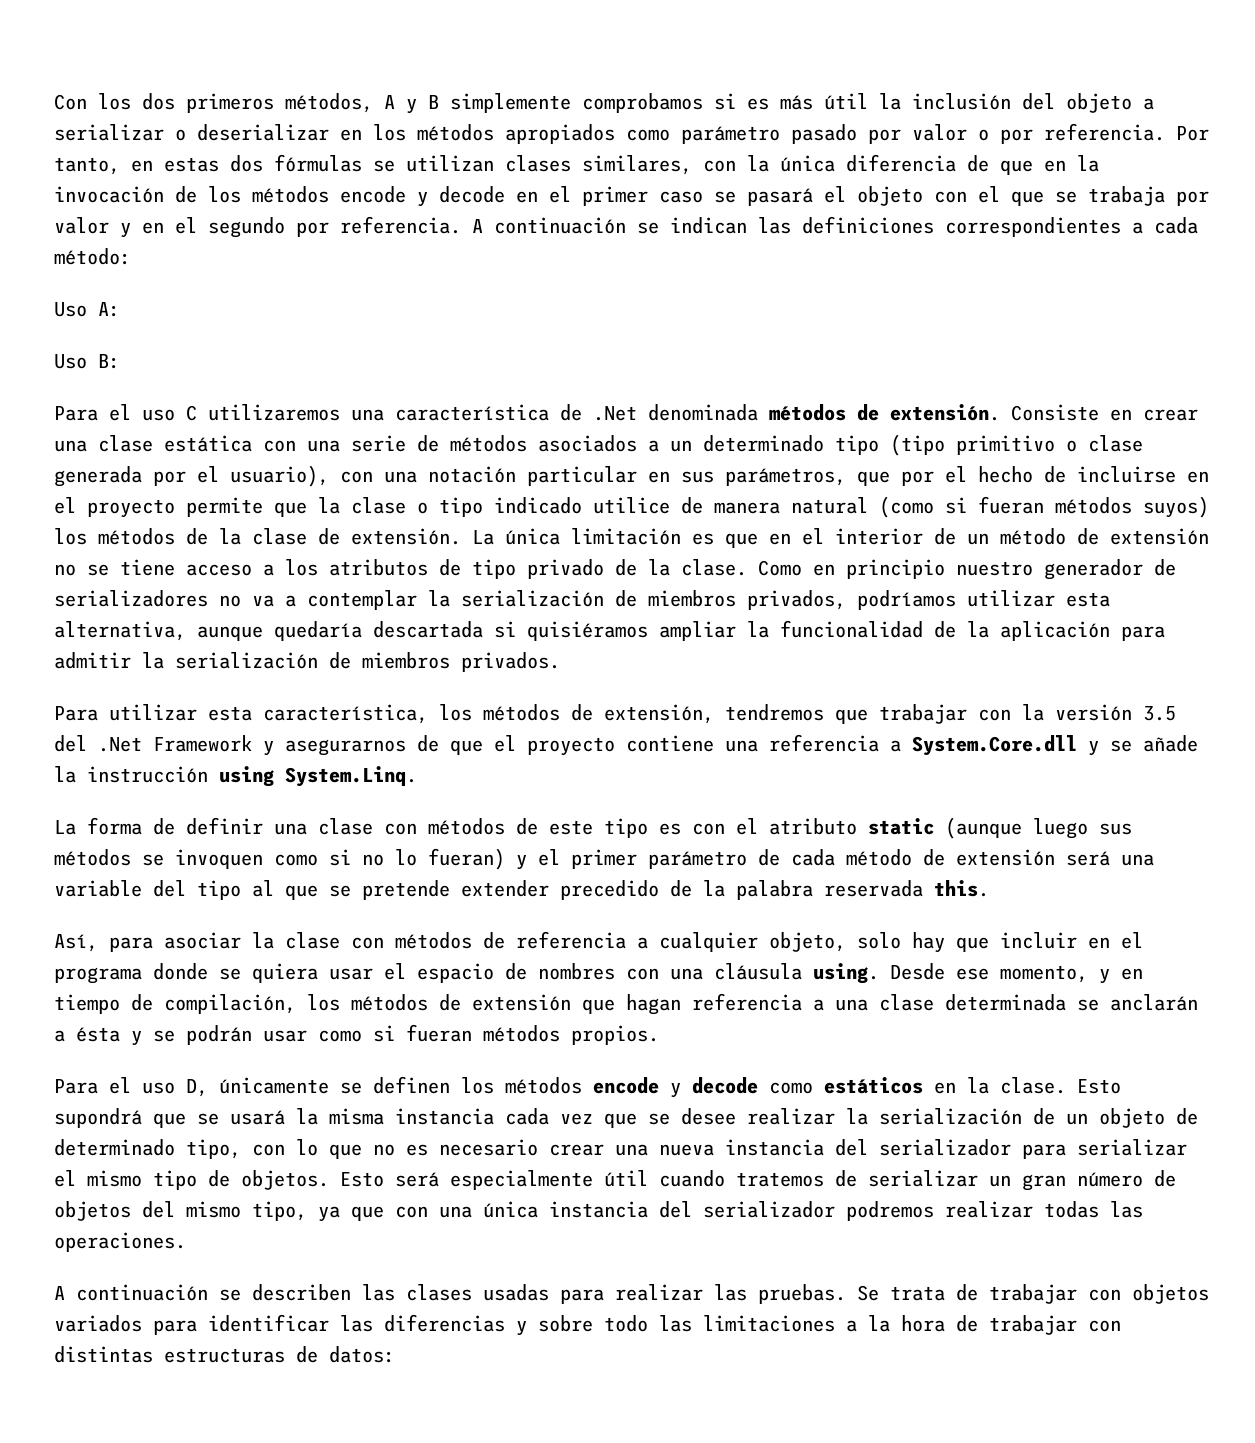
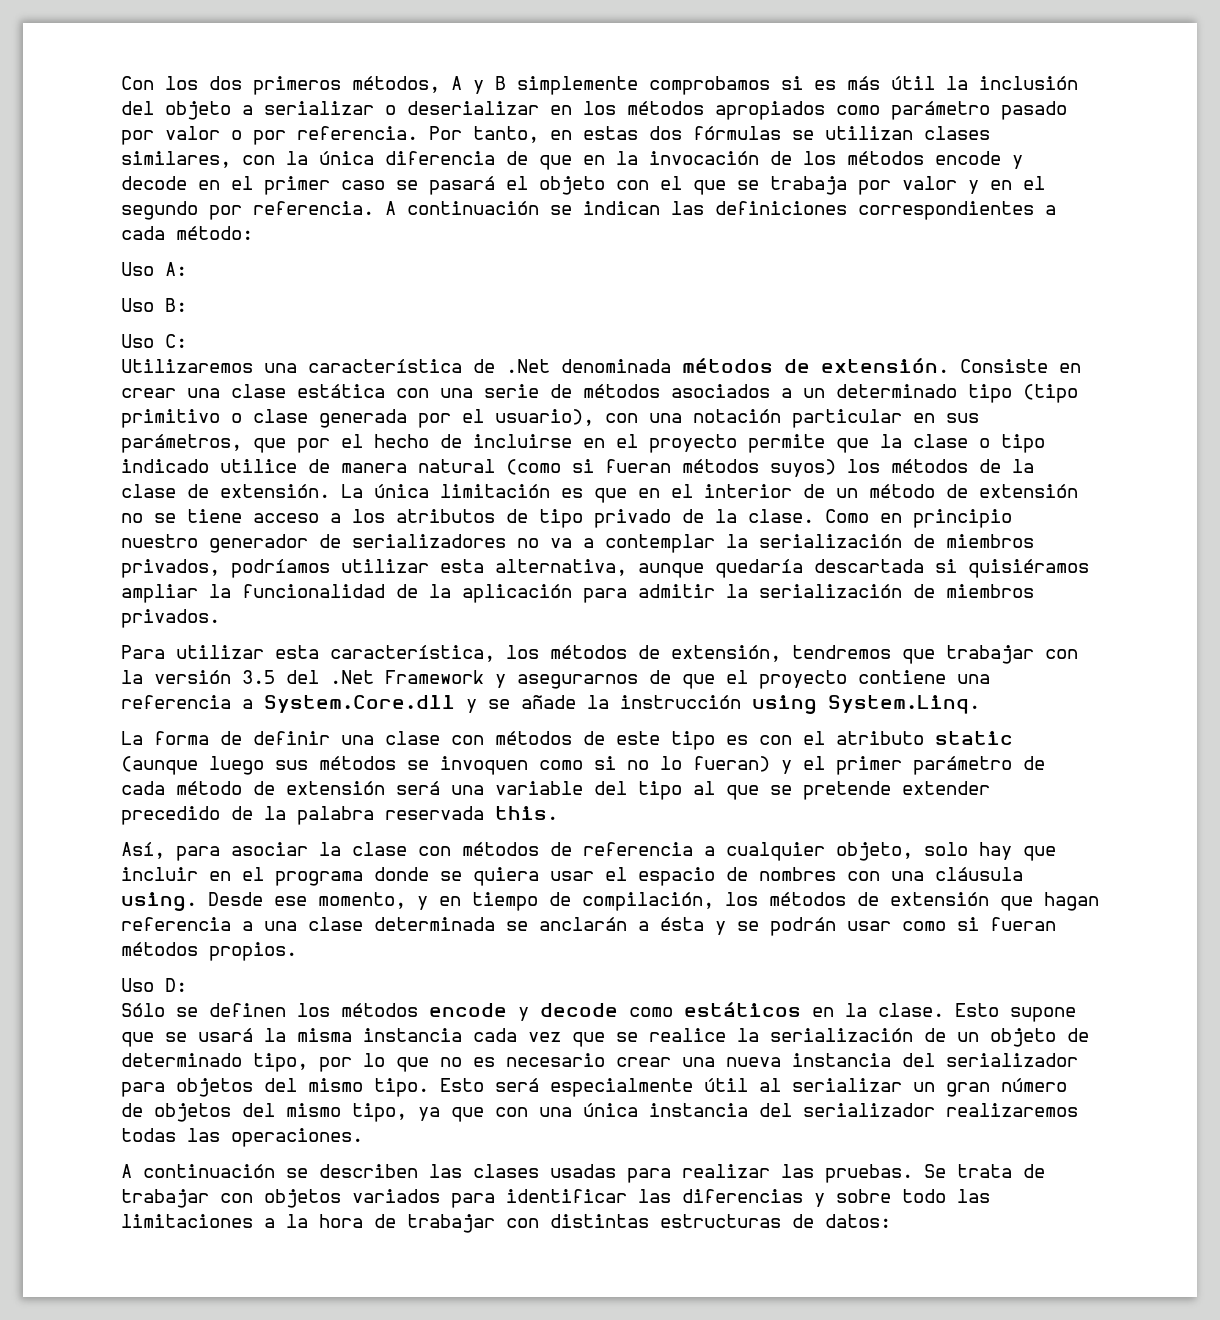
[54,404,340,421] Para el uso C utilizaremos -> [121,334,187,348] [121,359,253,373] Uso C: // Utilizaremos
[54,1077,329,1097] Para el uso D, únicamente -> [121,978,187,992] [121,1003,165,1017] Uso D: // Sólo
[54,1108,142,1128] supondrá -> [1010,1007,1076,1022] supone
[681,1108,835,1125] desee realizar -> [649,1028,726,1042] realice
[252,1144,285,1156] con -> [319,1057,352,1072] por
[1077,1139,1187,1156] [54,1170,329,1190] serializar el mismo tipo de objetos. -> [176,1078,429,1097] objetos del mismo tipo.
[659,1170,857,1187] cuando tratemos de -> [759,1078,781,1092] al
[846,1201,1033,1221] podremos realizar -> [946,1103,1078,1117] realizaremos

